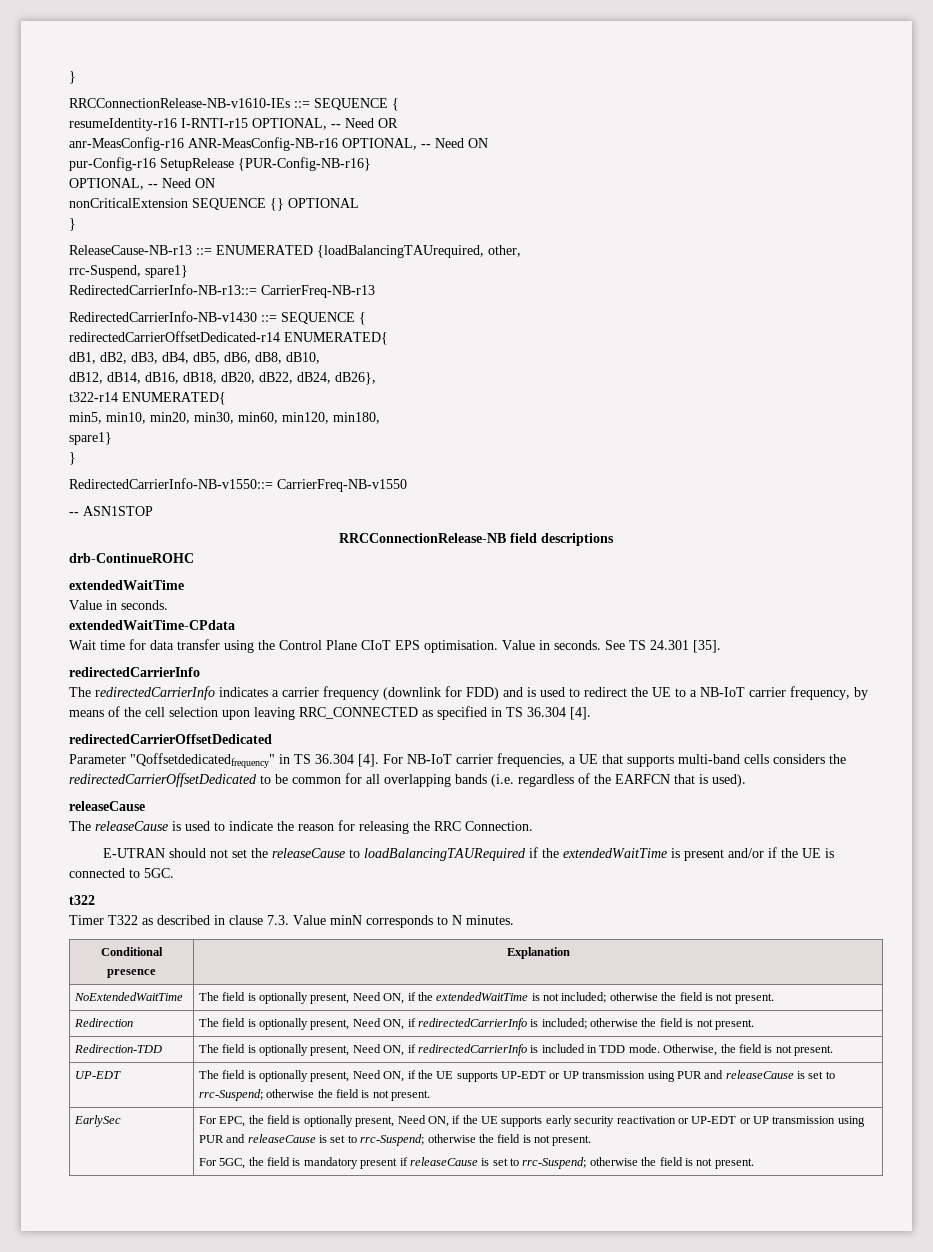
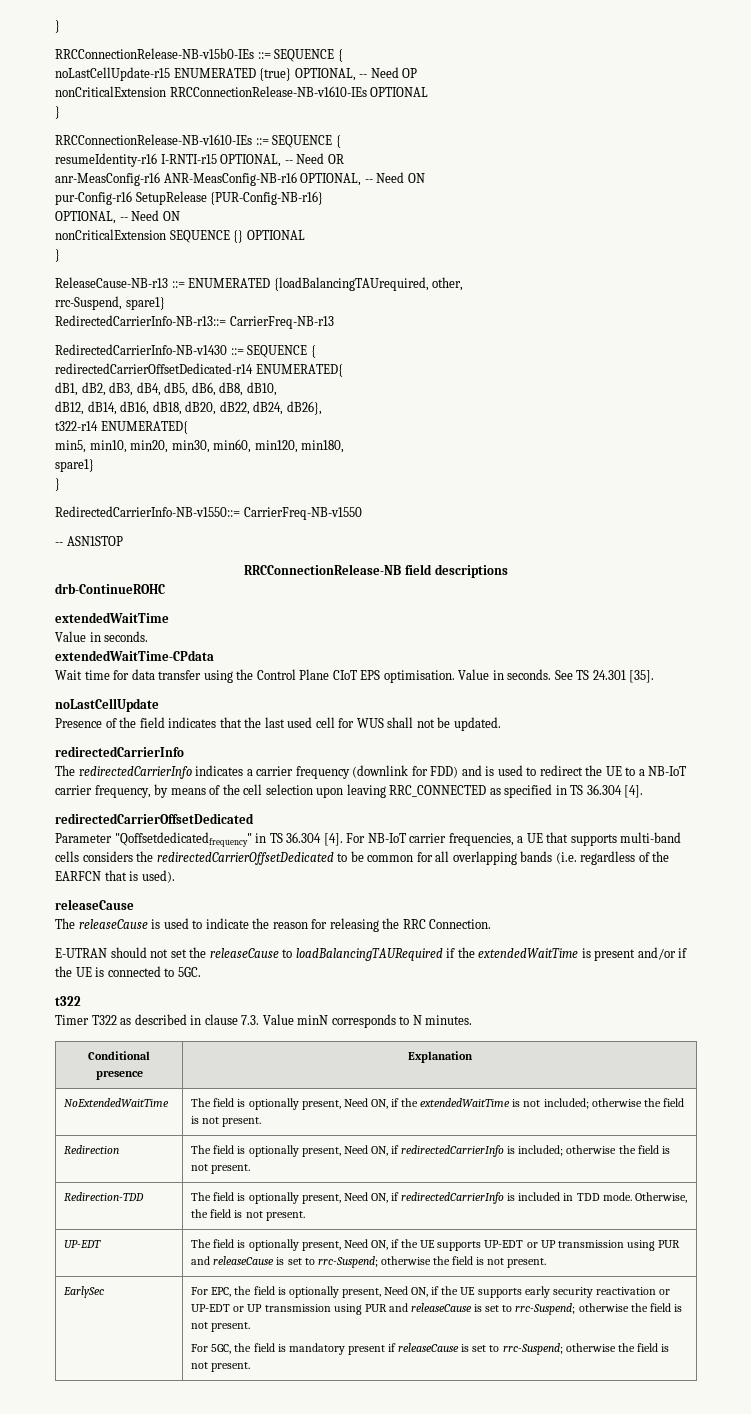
[69,71,76,84] } -> [55,20,60,33] [55,48,343,62] [55,67,418,81] [55,86,429,97] [55,106,60,119] } // RRCConnectionRelease-NB-v15b0-IEs ::= SEQUENCE { // noLastCellUpdate-r15 ENUMERATED {true} OPTIONAL, -- Need OP // nonCriticalExtension RRCConnectionRelease-NB-v1610-IEs OPTIONAL // }
(721, 646) none -> [55,698,159,712] [55,717,501,731] // noLastCellUpdate // Presence of the field indicates that the last used cell for WUS shall not be updated.

